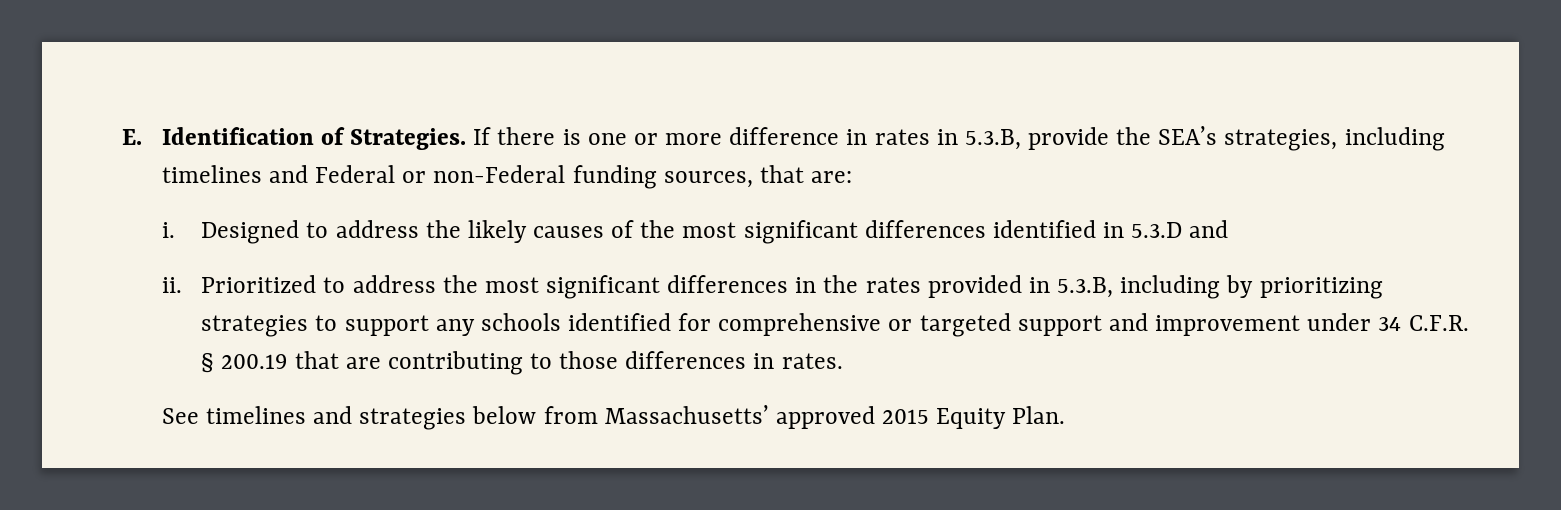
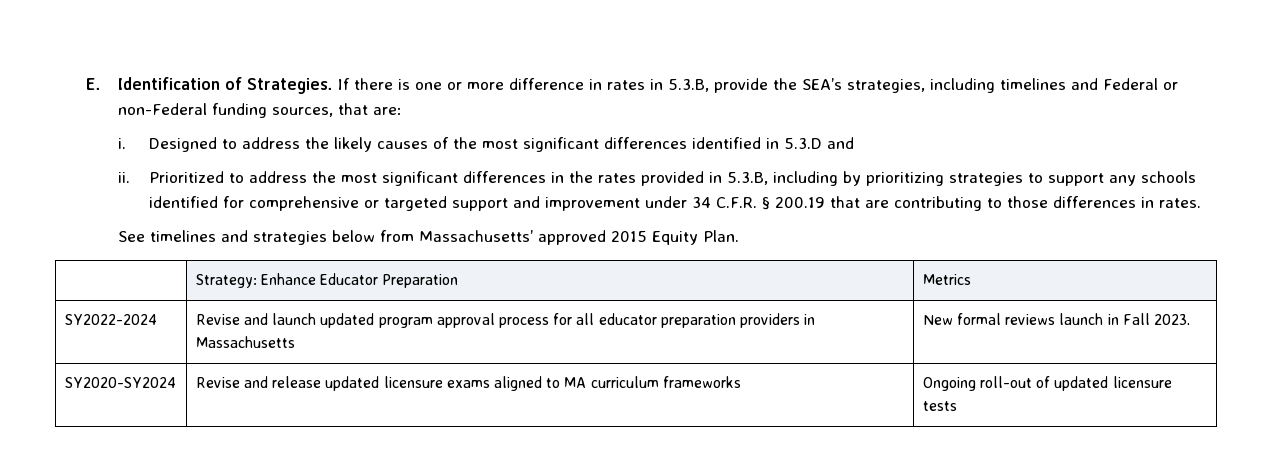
(1066, 415) none -> [195,273,459,288] [922,274,971,285] [64,314,157,325] [195,313,816,328] [195,336,295,348] [922,313,1190,325] [64,377,176,388] [195,376,741,391] [922,376,1172,391] [922,401,957,411] // | Strategy: Enhance Educator Preparation | Metrics // SY2022-2024 | Revise and launch updated program approval process for all educator preparation providers in Massachusetts | New formal reviews launch in Fall 2023. // SY2020-SY2024 | Revise and release updated licensure exams aligned to MA curriculum frameworks | Ongoing roll-out of updated licensure tests

